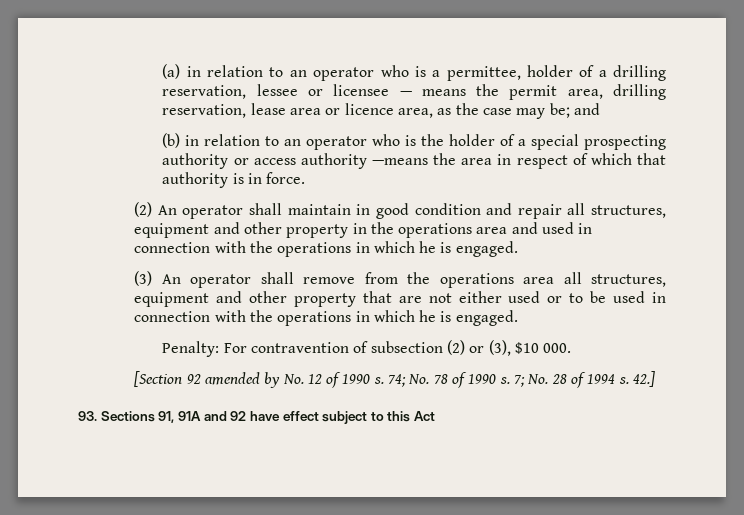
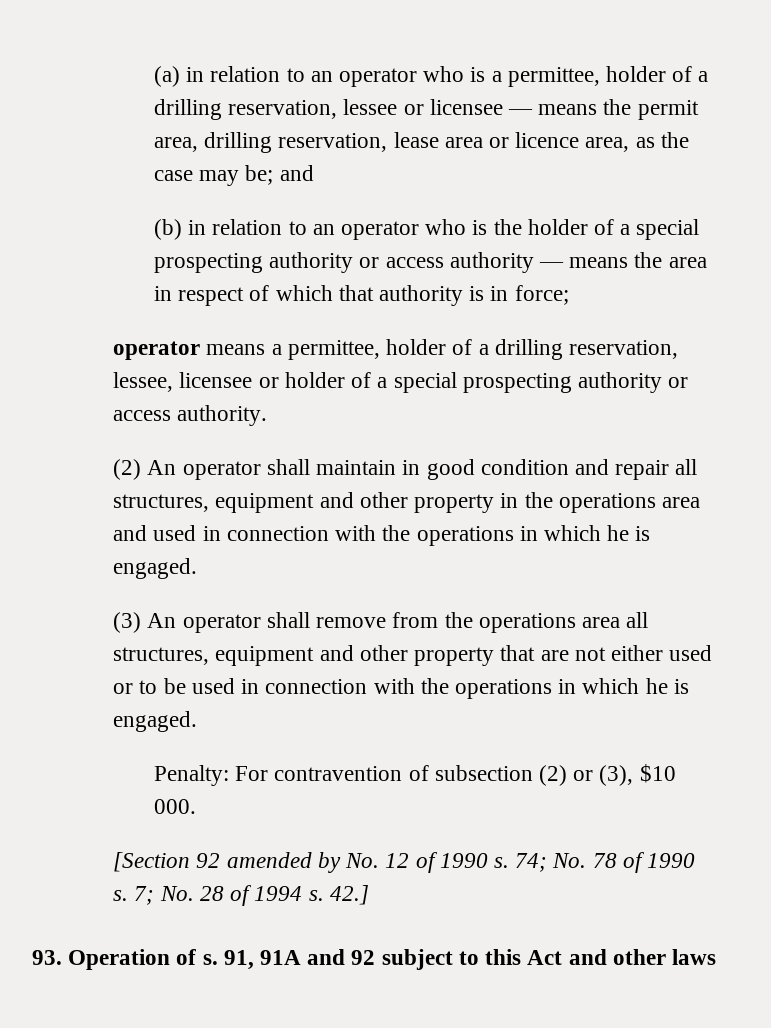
[371,158,428,165] —means -> [538,257,629,268] — means
[266,172,306,184] force. -> [514,285,569,305] [113,339,678,360] [113,372,689,393] [113,405,268,426] force; // operator means a permittee, holder of a drilling reservation, lessee, licensee or holder of a special prospecting authority or access authority.
[100,411,155,422] Sections -> [68,949,218,970] Operation of s.
[249,411,319,421] have effect -> (376, 957) none
(436, 416) none -> [568,949,716,965] and other laws

